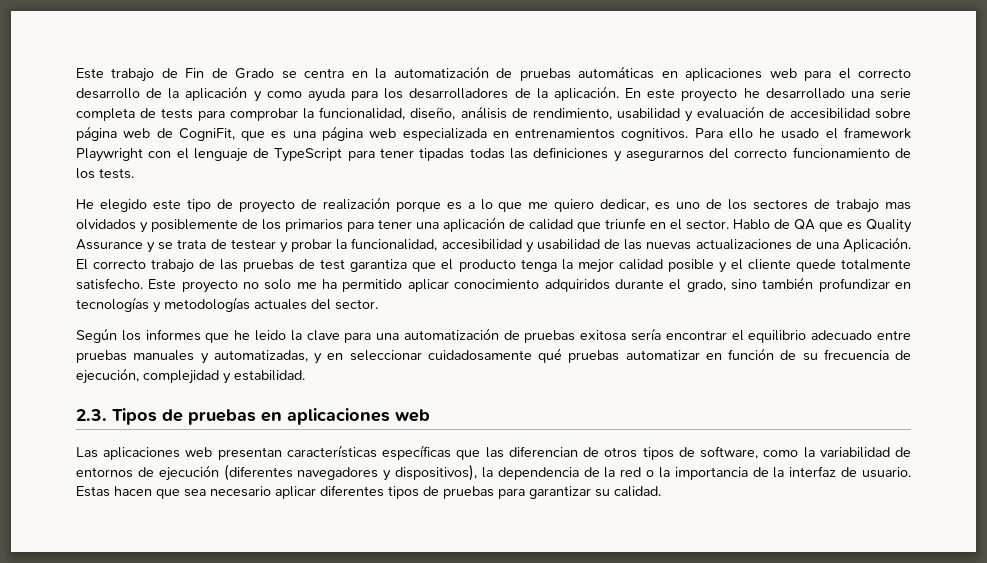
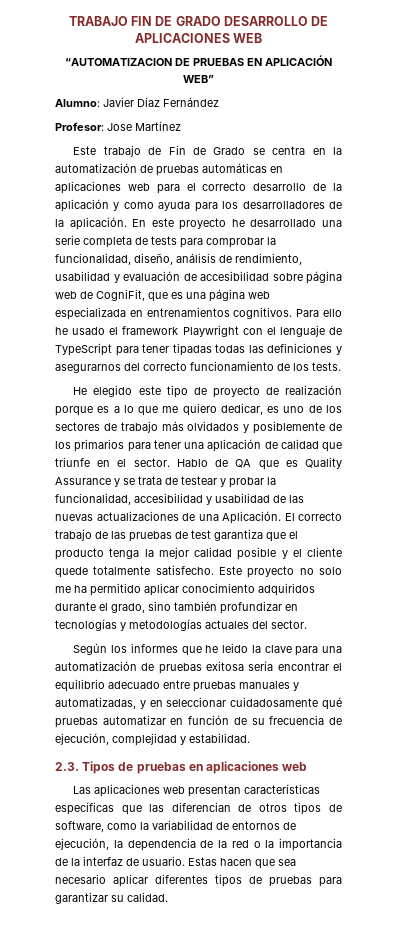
(76, 73) none -> [68,16,329,26] [134,33,263,43] [65,55,332,66] [183,75,214,83] [55,97,219,107] [55,121,181,131] TRABAJO FIN DE GRADO DESARROLLO DE APLICACIONES WEB // “AUTOMATIZACION DE PRUEBAS EN APLICACIÓN WEB” // Alumno: Javier Díaz Fernández // Profesor: Jose Martínez //
[884,202,911,210] mas -> [161,421,184,431] más
[158,464,478,481] ejecución (diferentes navegadores y dispositivos), -> [55,838,109,850] ejecución,

